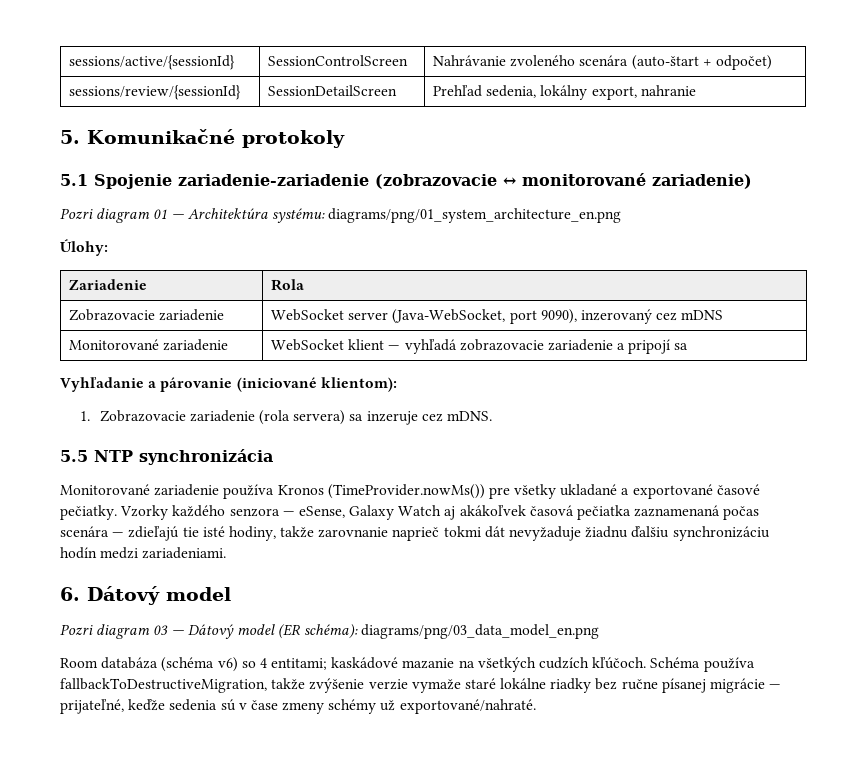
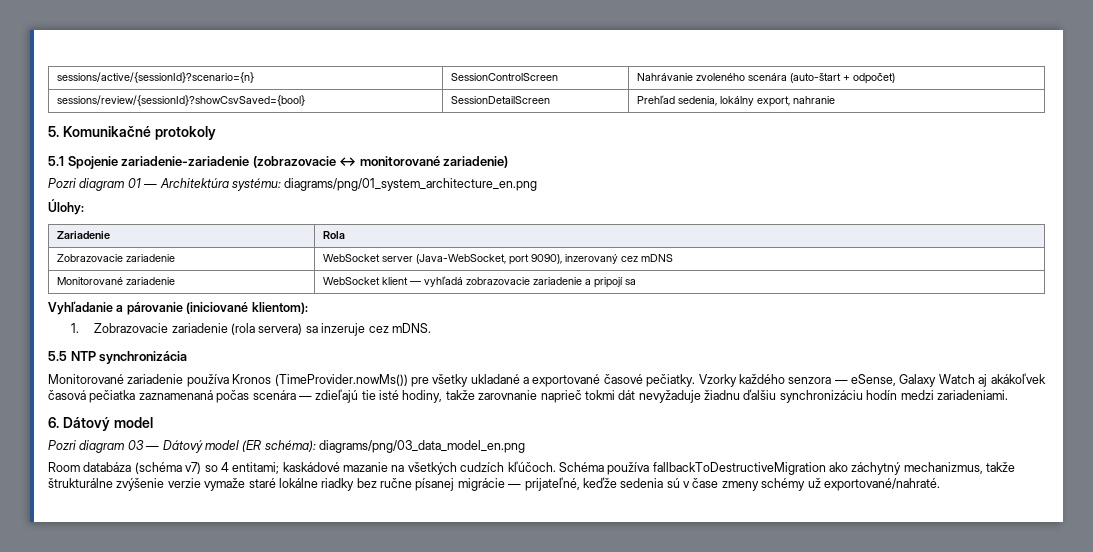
[68,55,235,70] sessions/active/{sessionId} -> [56,72,254,83] sessions/active/{sessionId}?scenario={n}
[68,85,241,100] sessions/review/{sessionId} -> [56,95,305,106] sessions/review/{sessionId}?showCsvSaved={bool}
[217,657,238,672] v6) -> [185,462,202,474] v7)
[60,678,306,693] fallbackToDestructiveMigration, takže -> [652,462,1016,475] [48,478,113,488] fallbackToDestructiveMigration ako záchytný mechanizmus, takže štrukturálne

